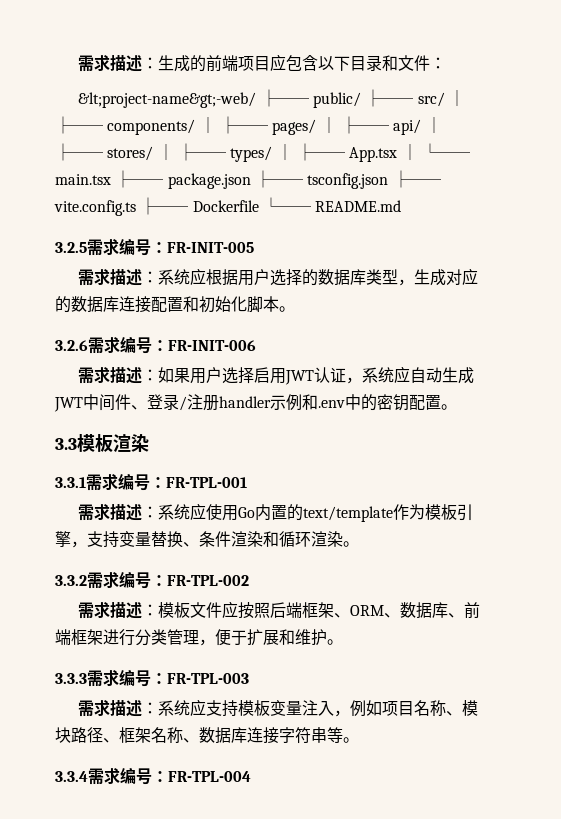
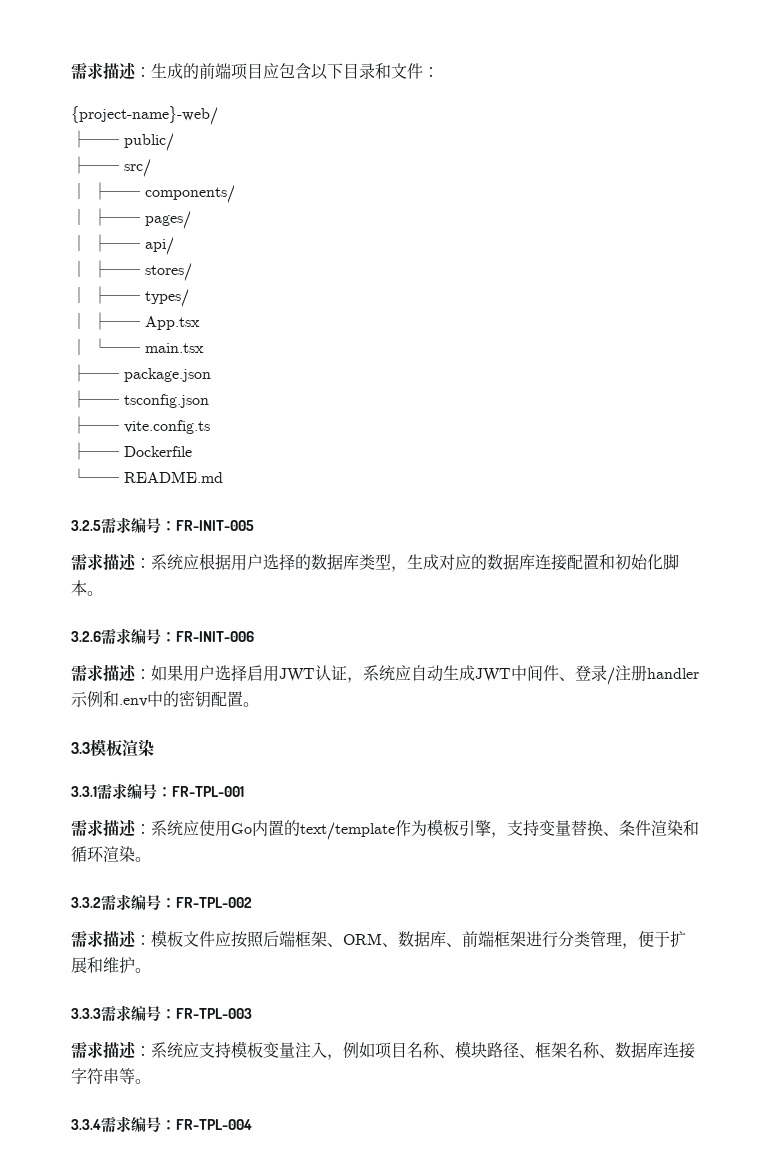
[78,92,257,108] &lt;project-name&gt;-web/ -> [71,106,218,125] {project-name}-web/ //
(362, 100) none -> (174, 142) //
(445, 99) none -> (151, 168) //
(196, 127) none -> (235, 194) //
(317, 127) none -> (191, 220) //
(422, 127) none -> (174, 246) //
(154, 153) none -> (192, 272) //
(273, 154) none -> (189, 298) //
(398, 154) none -> (200, 323) //
(111, 179) none -> (204, 348) //
(251, 181) none -> (211, 375) //
(389, 181) none -> (209, 401) //
(136, 208) none -> (210, 427) //
(259, 206) none -> (192, 451) //

